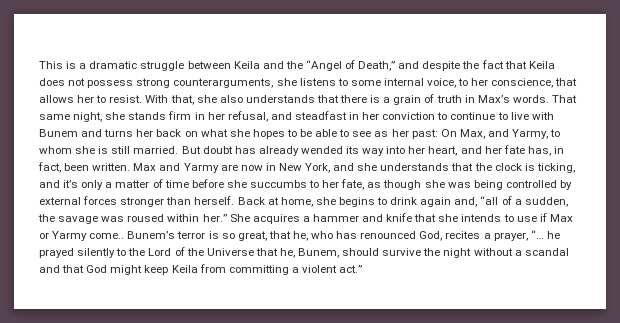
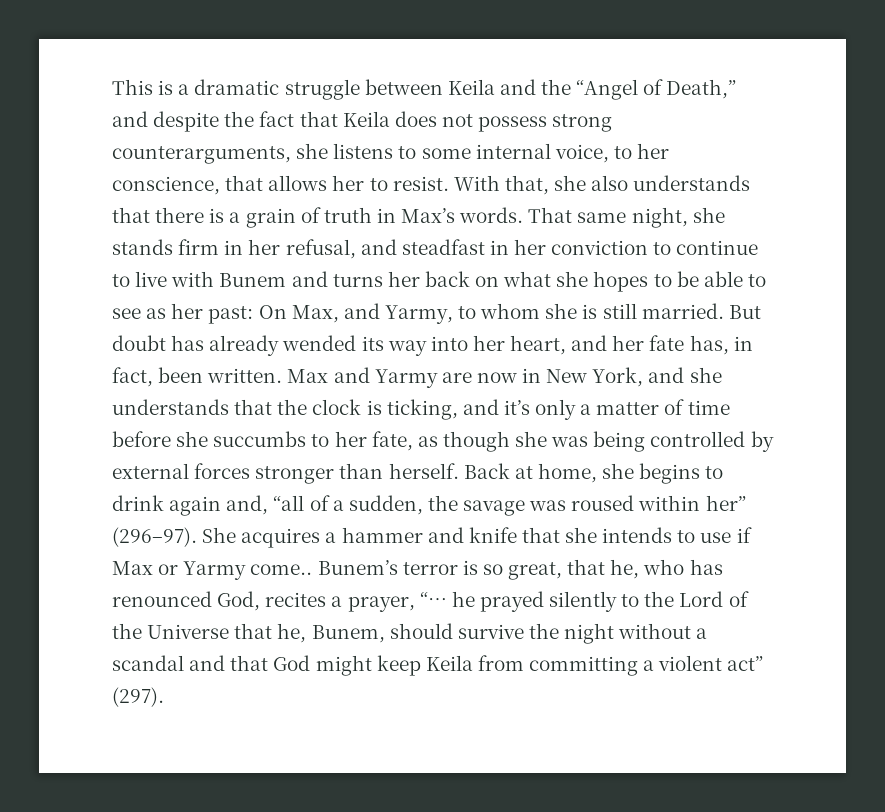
[202,214,227,222] her.” -> [705,495,746,511] [112,527,197,547] her” (296–97).
[339,265,363,273] act.” -> [727,656,764,671] [112,687,164,707] act” (297).

